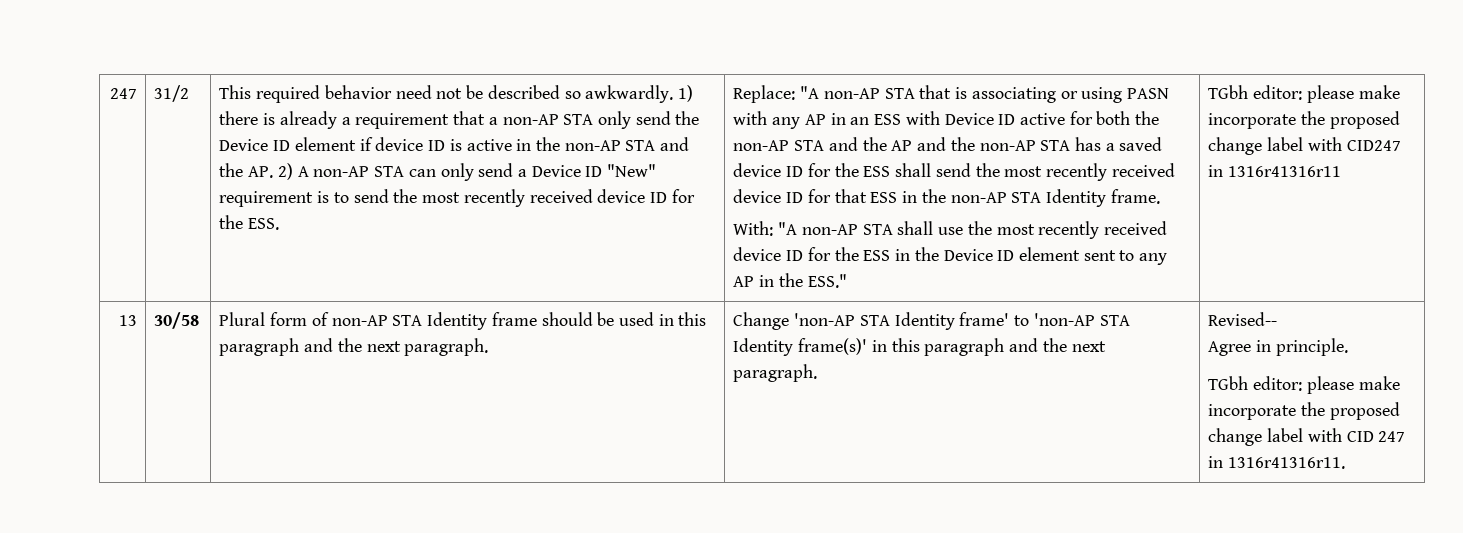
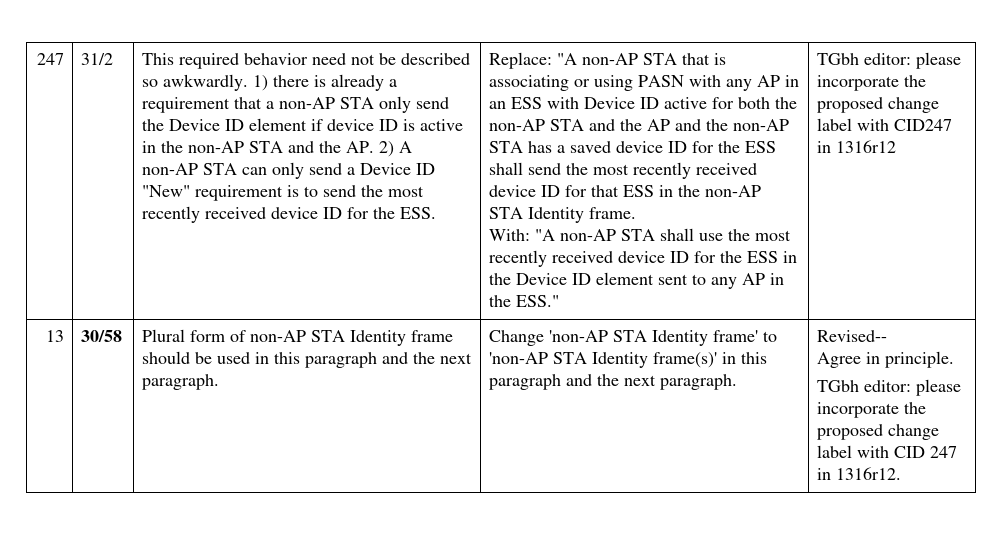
[1358,85,1400,99] make -> (962, 60) none
[1228,166,1342,177] 1316r41316r11 -> [836,140,897,153] 1316r12
[1358,376,1400,390] make -> (962, 387) none
[1228,457,1346,469] 1316r41316r11. -> [836,467,902,480] 1316r12.

